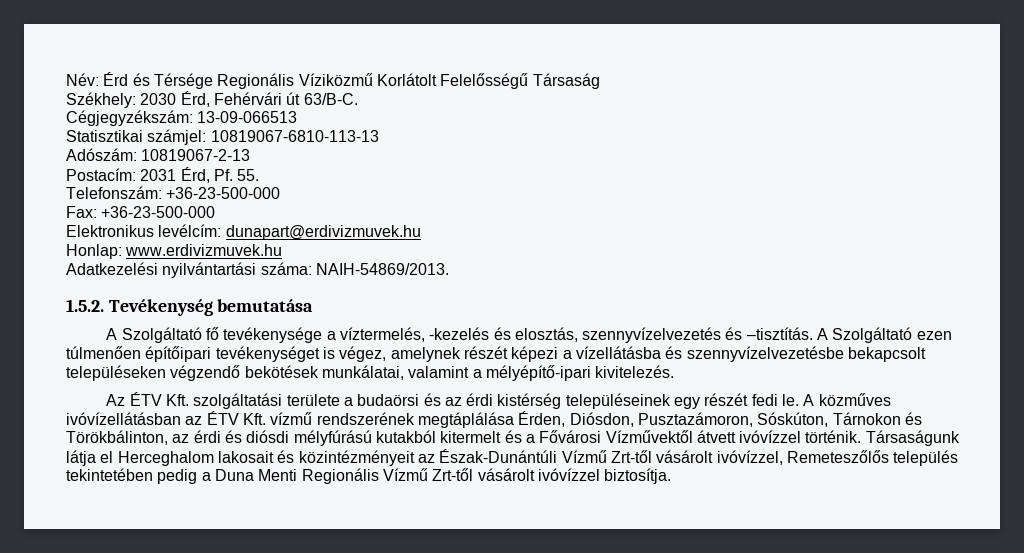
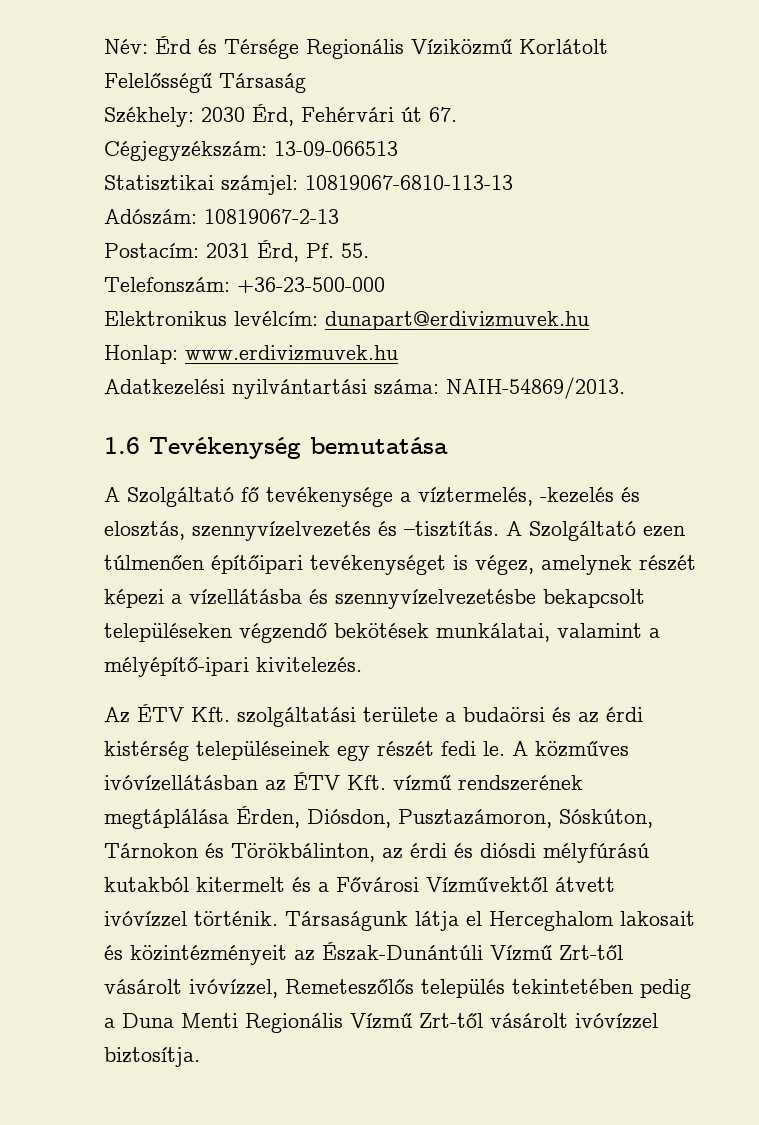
[303,93,358,105] 63/B-C. -> [429,107,457,122] 67.
[66,206,216,218] // Fax: +36-23-500-000 -> (385, 285) none
[66,299,104,312] 1.5.2. -> [104,437,140,454] 1.6

